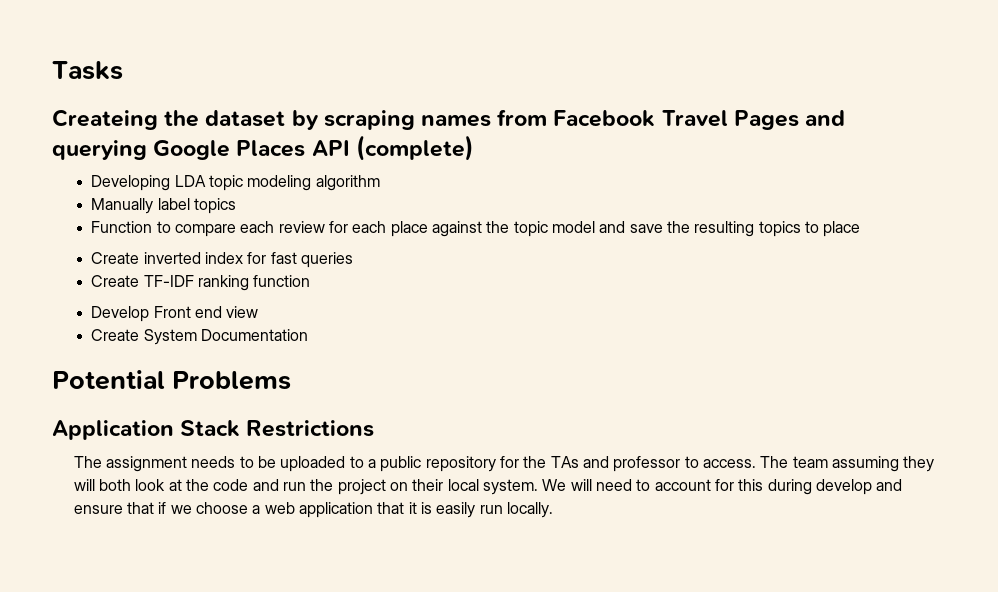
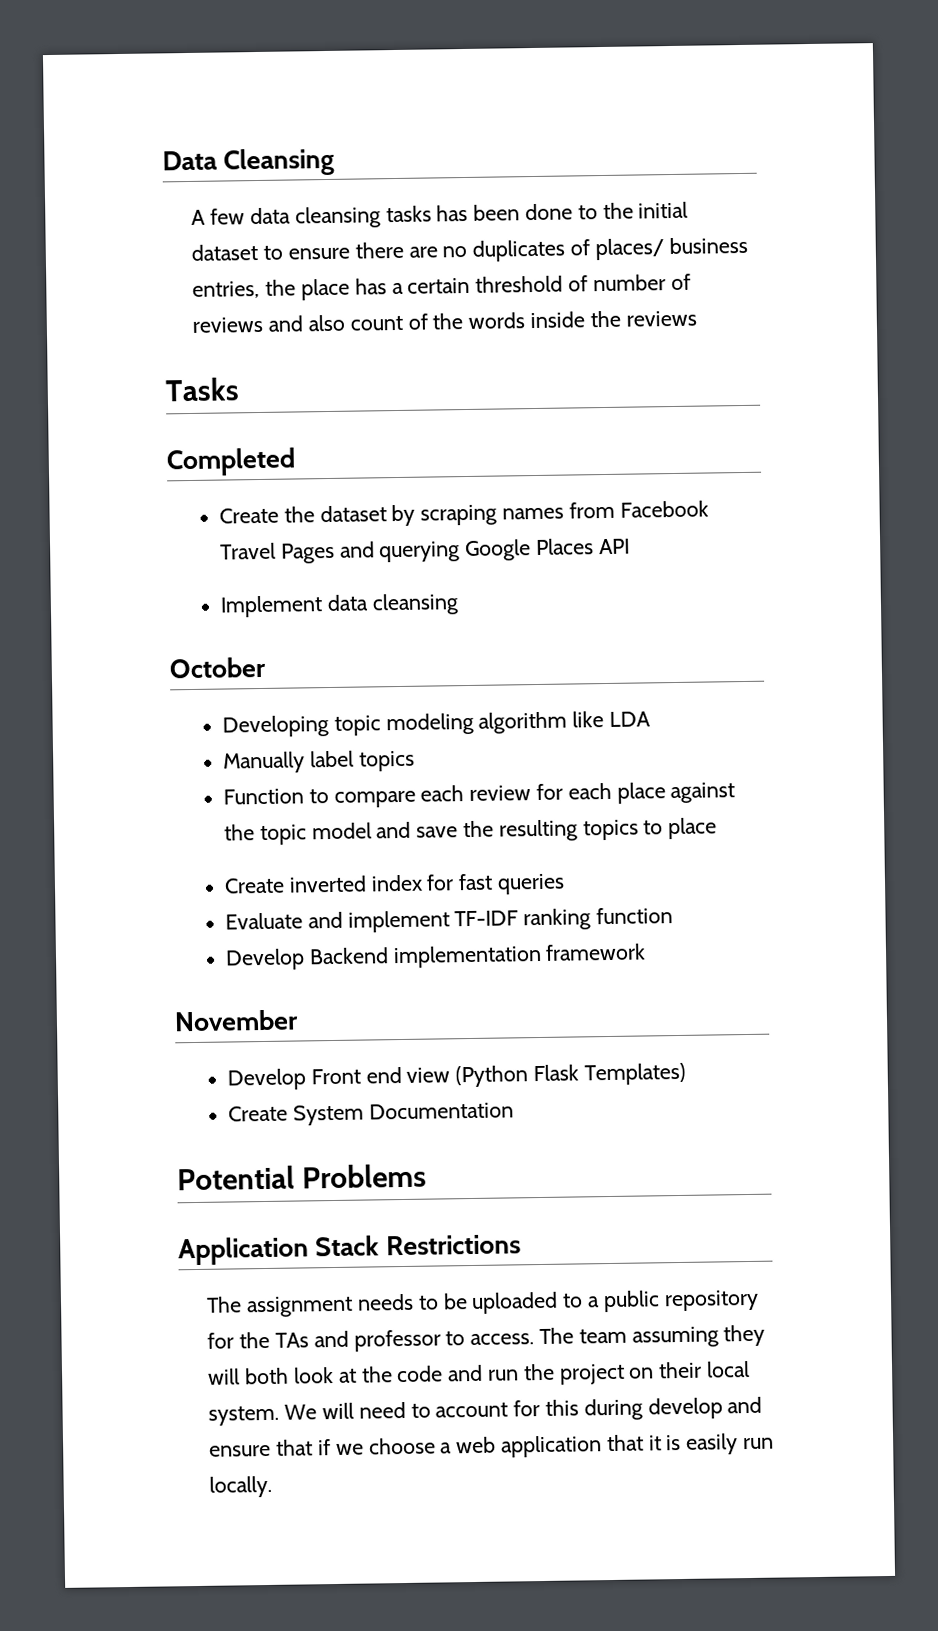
(52, 70) none -> [162,147,336,177] [191,201,689,229] [191,236,748,262] [192,273,691,301] [192,310,697,333] Data Cleansing // A few data cleansing tasks has been done to the initial dataset to ensure there are no duplicates of places/ business entries, the place has a certain threshold of number of reviews and also count of the words inside the reviews //
[52,109,158,130] Createing -> [166,447,296,477] [218,507,279,524] Completed // Create
[355,135,474,161] (complete) -> [219,593,459,618] [169,656,266,679] // Implement data cleansing // October
[174,175,206,187] LDA -> (329, 726) none
(380, 183) none -> [572,711,651,728] like LDA
[91,275,140,287] Create -> [224,910,450,933] Evaluate and implement
(311, 281) none -> [224,943,647,971] [174,1009,299,1032] // Develop Backend implementation framework // November
(259, 312) none -> [455,1062,686,1088] (Python Flask Templates)

